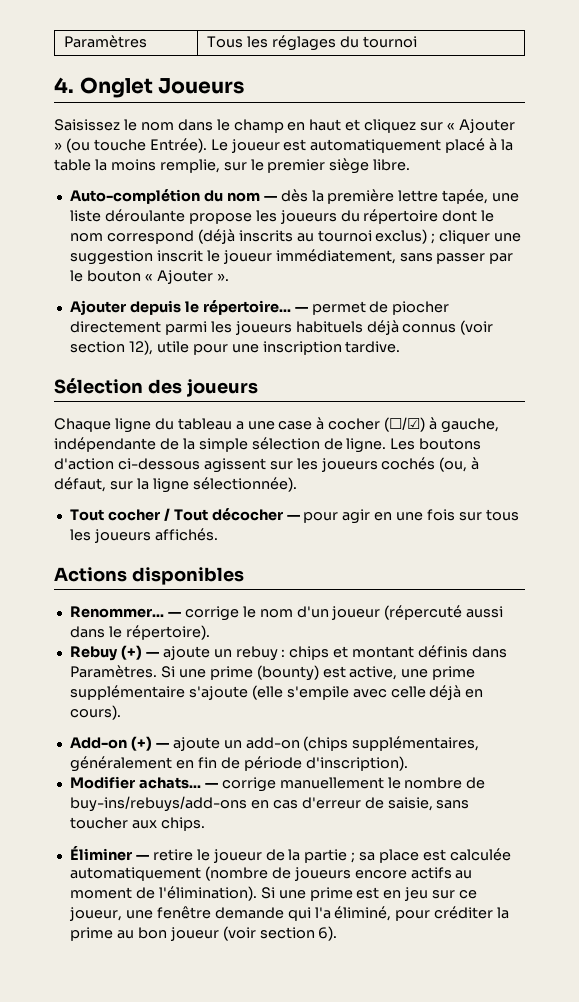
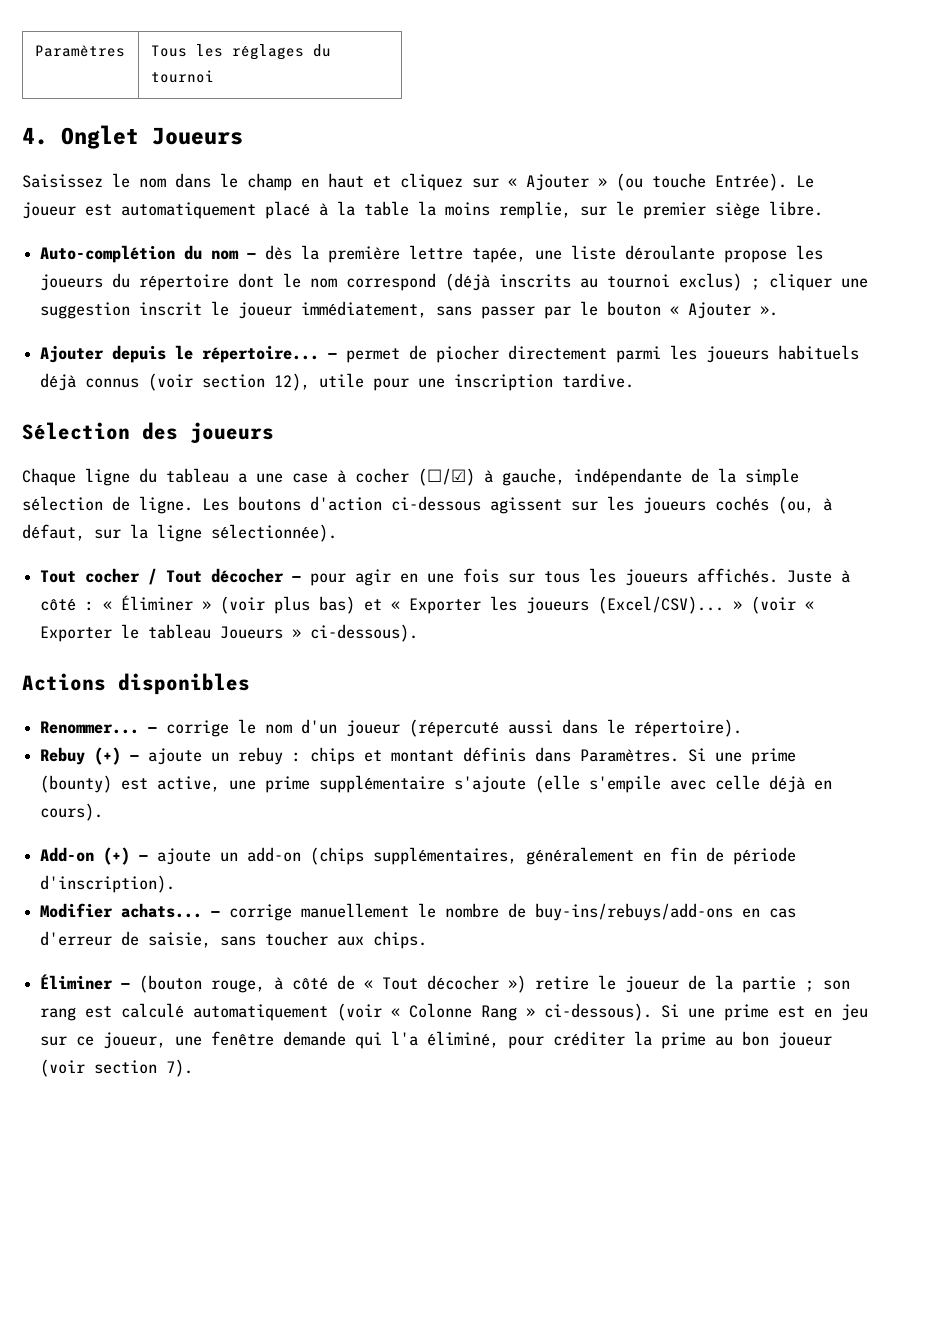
(218, 534) none -> [787,570,851,583] [40,595,815,614] [40,624,419,642] Juste à côté : « Éliminer » (voir plus bas) et « Exporter les joueurs (Excel/CSV)... » (voir « Exporter le tableau Joueurs » ci-dessous).
(149, 857) none -> [139,975,527,993] (bouton rouge, à côté de « Tout décocher »)
[359,848,511,863] [69,866,473,881] [69,886,257,901] sa place est calculée automatiquement (nombre de joueurs encore actifs au moment de l'élimination). -> [823,980,851,990] [40,1003,653,1021] son rang est calculé automatiquement (voir « Colonne Rang » ci-dessous).
[318,926,338,941] 6). -> [166,1059,194,1077] 7).

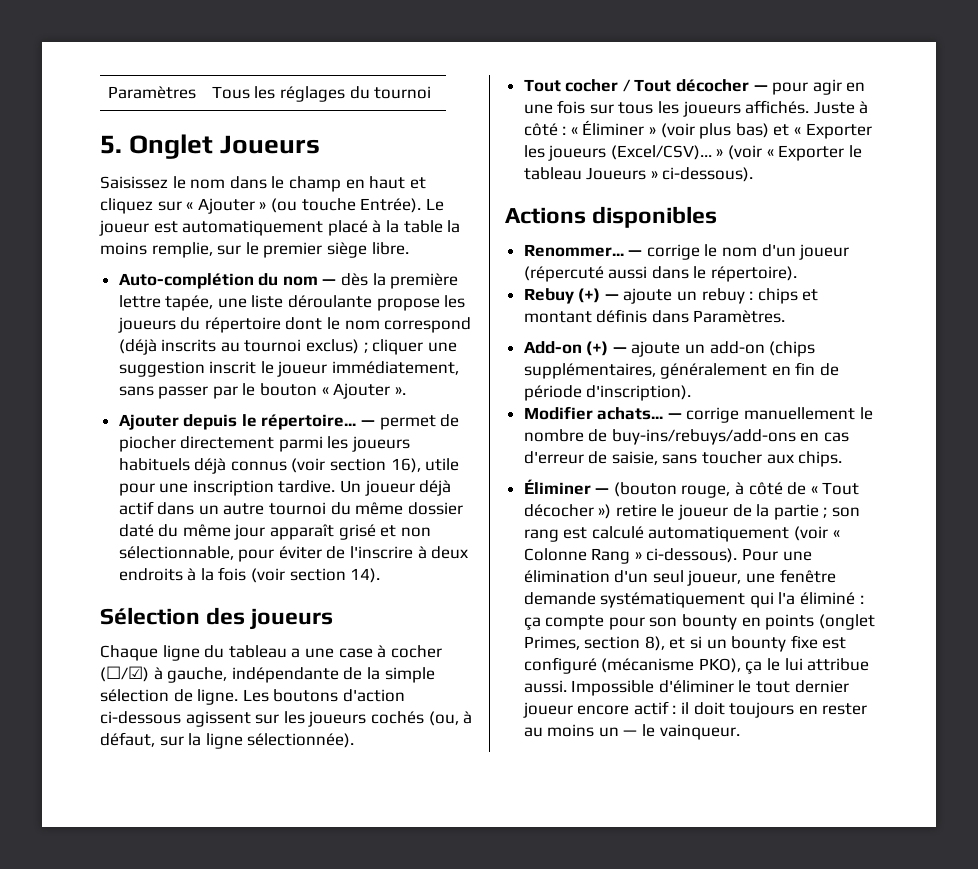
[22,127,48,145] 4. -> [100,135,122,154] 5.
[274,373,311,391] 12), -> [390,458,421,473] 16),
(635, 380) none -> [340,480,452,496] [118,501,463,515] [118,524,431,540] [118,546,469,562] [118,567,381,583] Un joueur déjà actif dans un autre tournoi du même dossier daté du même jour apparaît grisé et non sélectionnable, pour éviter de l'inscrire à deux endroits à la fois (voir section 14).
[688,748,797,765] [40,775,833,793] [40,803,104,821] Si une prime (bounty) est active, une prime supplémentaire s'ajoute (elle s'empile avec celle déjà en cours). -> (786, 316) none
[661,1004,869,1021] [40,1036,95,1046] Si une prime est en jeu sur ce -> [742,548,812,561] [523,570,684,583] Pour une élimination d'un seul
(347, 1038) none -> [600,592,746,608] systématiquement
[427,1031,833,1049] [40,1059,194,1077] éliminé, pour créditer la prime au bon joueur (voir section 7). -> [800,592,864,605] [523,614,875,630] [523,635,847,652] [523,657,870,674] [523,680,849,696] [522,701,868,718] [523,724,740,740] éliminé : ça compte pour son bounty en points (onglet Primes, section 8), et si un bounty fixe est configuré (mécanisme PKO), ça le lui attribue aussi. Impossible d'éliminer le tout dernier joueur encore actif : il doit toujours en rester au moins un — le vainqueur.

